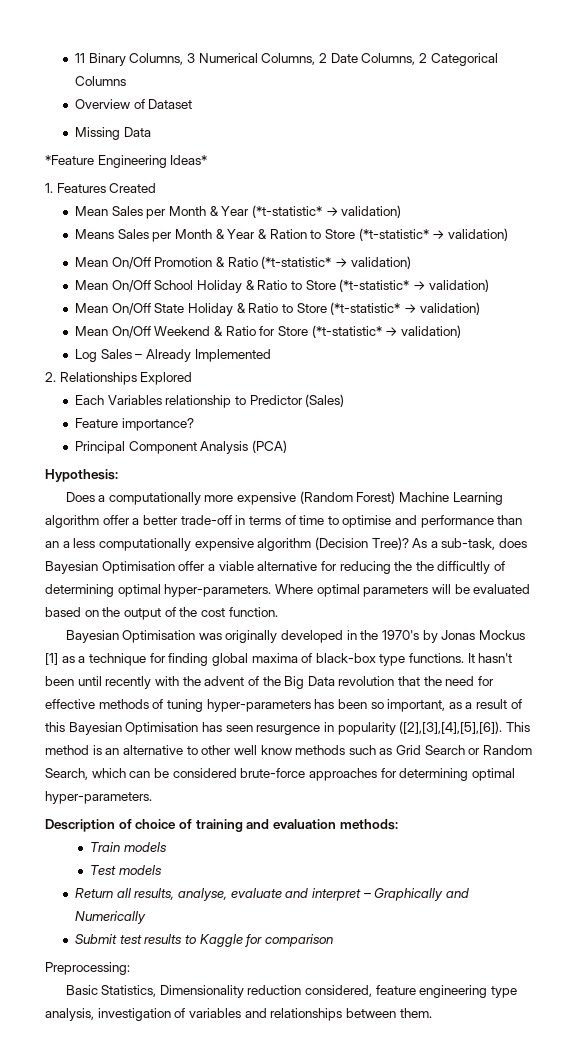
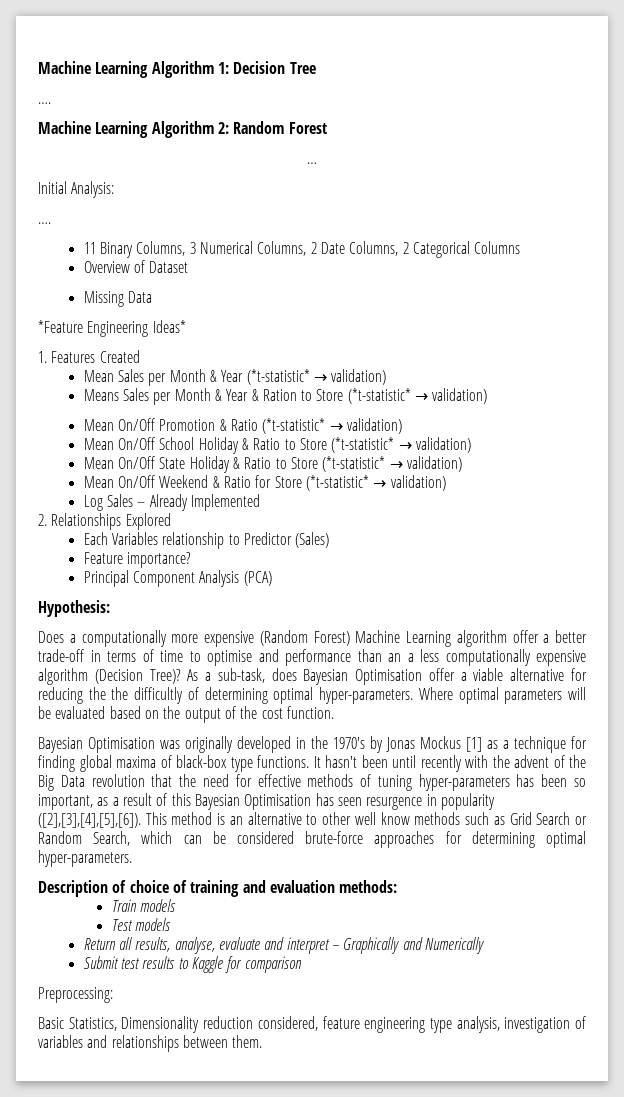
(75, 58) none -> [38,61,316,78] [38,102,51,104] [38,121,327,138] [307,162,317,164] [38,181,115,198] [38,222,51,224] Machine Learning Algorithm 1: Decision Tree // …. // Machine Learning Algorithm 2: Random Forest // … // Initial Analysis: // …. //

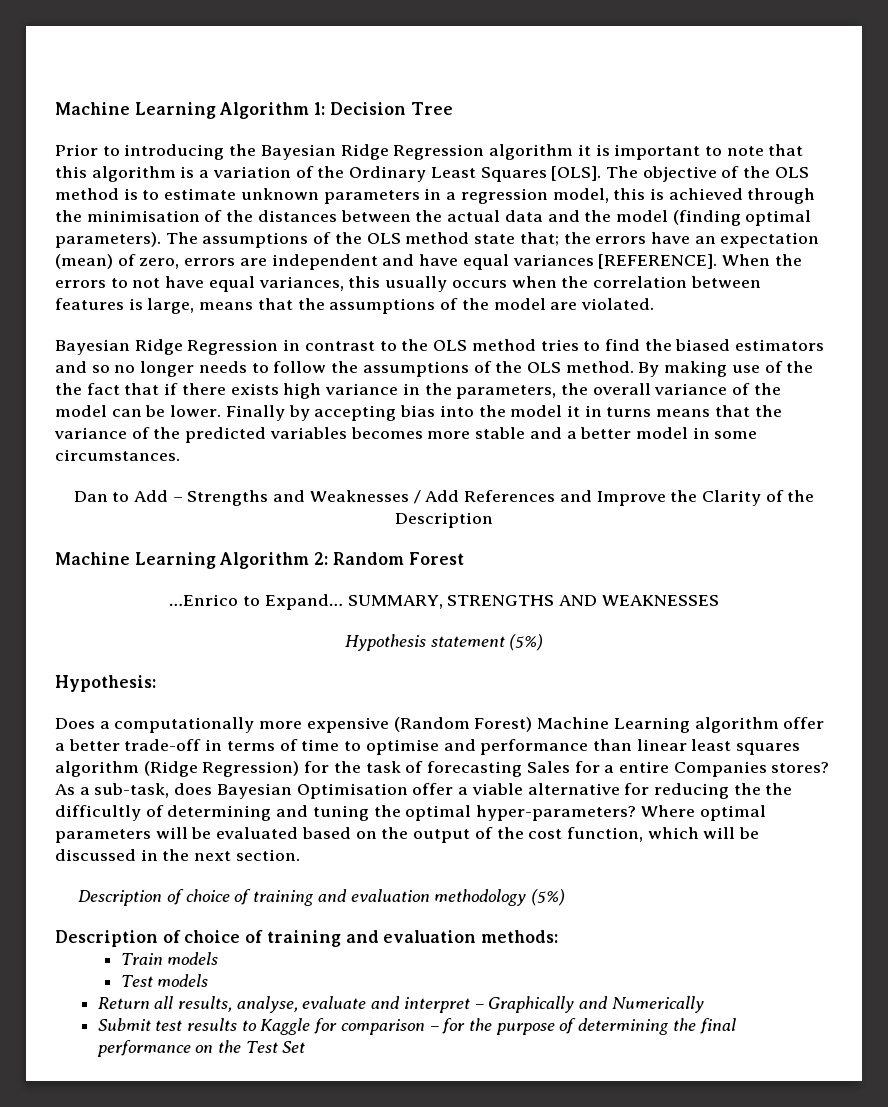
[38,102,51,104] …. -> [55,144,804,160] [55,166,809,182] [55,188,816,204] [55,210,812,226] [55,232,820,248] [55,254,802,270] [55,276,761,292] [55,298,654,314] [55,339,825,355] [55,361,814,377] [55,383,781,399] [55,405,782,421] [54,427,758,443] [55,449,180,461] [73,490,815,506] [395,512,493,528] Prior to introducing the Bayesian Ridge Regression algorithm it is important to note that this algorithm is a variation of the Ordinary Least Squares [OLS]. The objective of the OLS method is to estimate unknown parameters in a regression model, this is achieved through the minimisation of the distances between the actual data and the model (finding optimal parameters). The assumptions of the OLS method state that; the errors have an expectation (mean) of zero, errors are independent and have equal variances [REFERENCE]. When the errors to not have equal variances, this usually occurs when the correlation between features is large, means that the assumptions of the model are violated. // Bayesian Ridge Regression in contrast to the OLS method tries to find the biased estimators and so no longer needs to follow the assumptions of the OLS method. By making use of the the fact that if there exists high variance in the parameters, the overall variance of the model can be lower. Finally by accepting bias into the model it in turns means that the variance of the predicted variables becomes more stable and a better model in some circumstances. // Dan to Add – Strengths and Weaknesses / Add References and Improve the Clarity of the Description
[307,162,317,164] [38,181,115,198] [38,222,51,224] [83,241,521,258] [83,260,189,273] [83,291,152,307] [38,320,186,337] [38,350,140,363] [83,369,387,386] [83,388,488,405] [83,418,402,434] [83,437,471,454] [83,456,462,473] [83,475,446,491] [83,494,260,511] [38,513,171,530] [83,532,330,549] [83,552,191,568] [83,570,272,587] … // Initial Analysis: // …. // 11 Binary Columns, 3 Numerical Columns, 2 Date Columns, 2 Categorical Columns // Overview of Dataset // Missing Data // *Feature Engineering Ideas* // 1. Features Created // Mean Sales per Month & Year (*t-statistic* → validation) // Means Sales per Month & Year & Ration to Store (*t-statistic* → validation) // Mean On/Off Promotion & Ratio (*t-statistic* → validation) // Mean On/Off School Holiday & Ratio to Store (*t-statistic* → validation) // Mean On/Off State Holiday & Ratio to Store (*t-statistic* → validation) // Mean On/Off Weekend & Ratio for Store (*t-statistic* → validation) // Log Sales – Already Implemented // 2. Relationships Explored // Each Variables relationship to Predictor (Sales) // Feature importance? // Principal Component Analysis (PCA) -> [169,594,719,610] [344,634,544,651] …Enrico to Expand… SUMMARY, STRENGTHS AND WEAKNESSES // Hypothesis statement (5%)
[388,649,586,666] [38,668,181,685] an a less computationally expensive algorithm (Decision Tree)? -> [636,739,801,755] [55,761,830,777] linear least squares algorithm (Ridge Regression) for the task of forecasting Sales for a entire Companies stores?
[273,687,414,704] optimal hyper-parameters. -> [276,805,637,821] and tuning the optimal hyper-parameters?
[286,706,334,719] [38,736,587,753] [38,755,586,772] [38,774,586,791] [38,793,495,810] [38,812,588,828] [38,831,586,848] [38,850,132,867] function. // Bayesian Optimisation was originally developed in the 1970's by Jonas Mockus [1] as a technique for finding global maxima of black-box type functions. It hasn't been until recently with the advent of the Big Data revolution that the need for effective methods of tuning hyper-parameters has been so important, as a result of this Bayesian Optimisation has seen resurgence in popularity ([2],[3],[4],[5],[6]). This method is an alternative to other well know methods such as Grid Search or Random Search, which can be considered brute-force approaches for determining optimal hyper-parameters. -> [566,827,760,842] [55,849,300,861] [78,889,566,906] function, which will be discussed in the next section. // Description of choice of training and evaluation methodology (5%)
[38,987,113,1003] [38,1016,586,1033] [38,1035,263,1052] // Preprocessing: // Basic Statistics, Dimensionality reduction considered, feature engineering type analysis, investigation of variables and relationships between them. -> [429,1018,736,1035] [96,1040,306,1057] – for the purpose of determining the final performance on the Test Set

